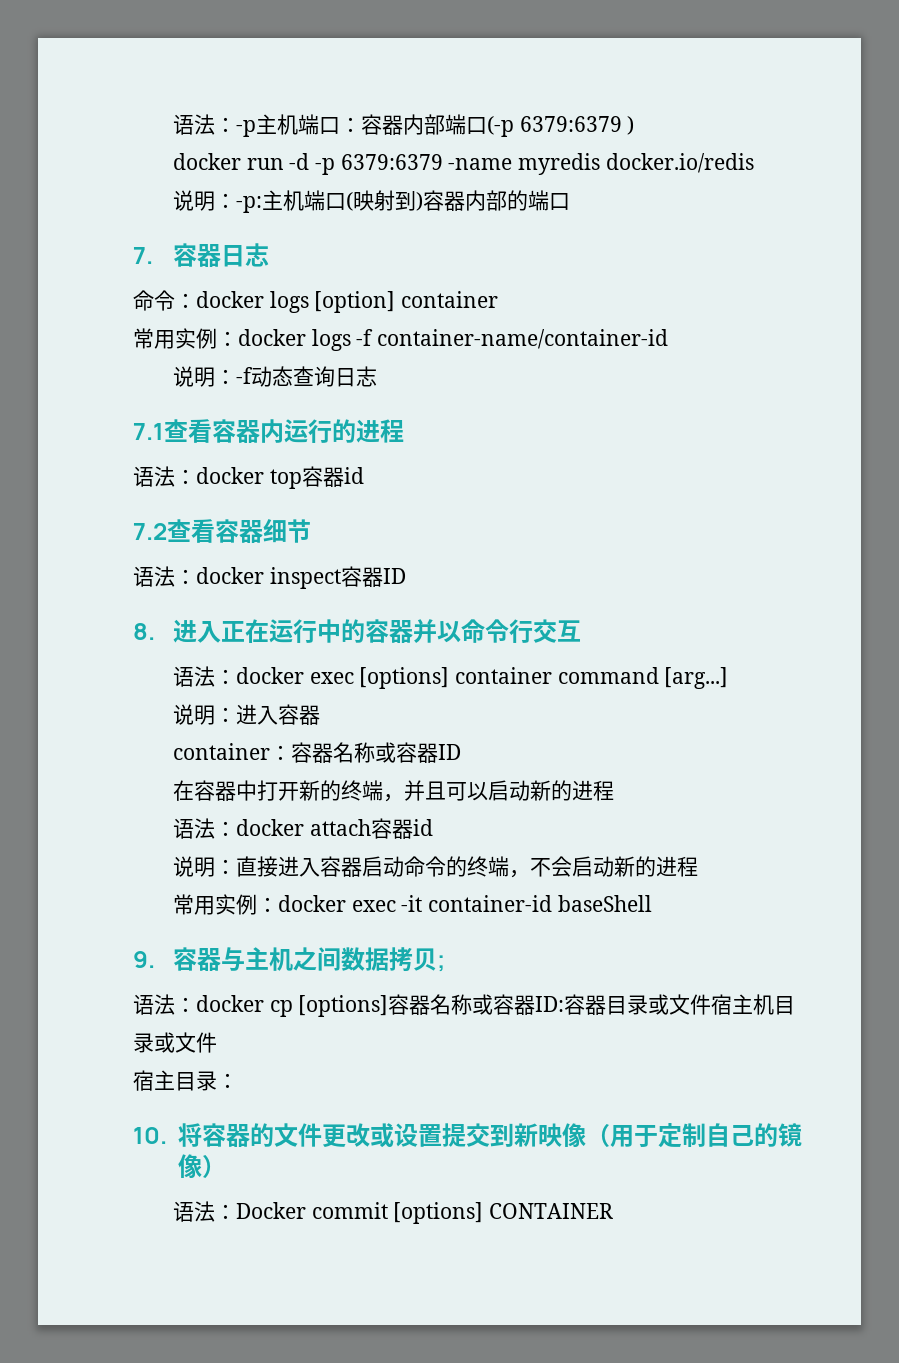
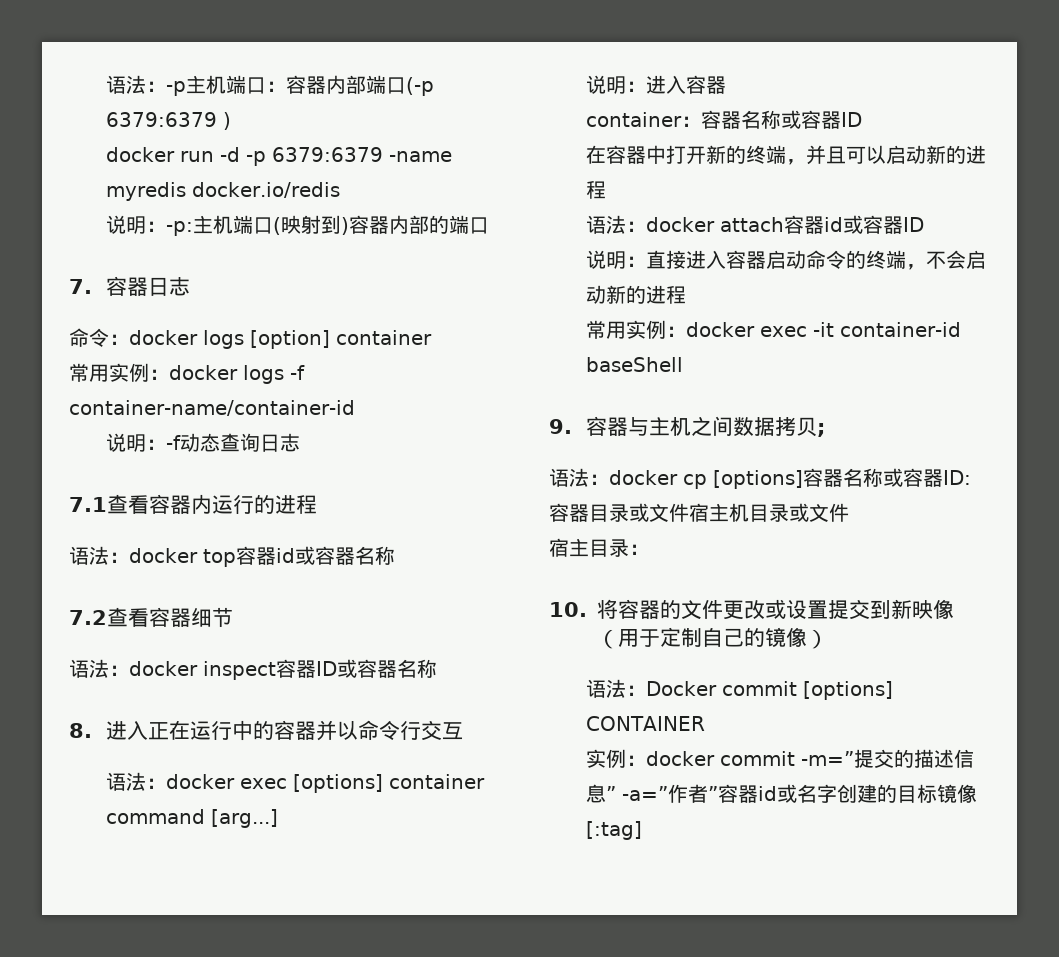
(364, 475) none -> [294,546,395,565] 或容器名称
(406, 576) none -> [336,659,437,678] 或容器名称
(433, 827) none -> [843,215,925,234] 或容器ID
(614, 1211) none -> [586,749,975,768] [586,784,978,803] [586,821,643,840] // 实例：docker commit -m=”提交的描述信息” -a=”作者”容器id或名字创建的目标镜像[:tag]

